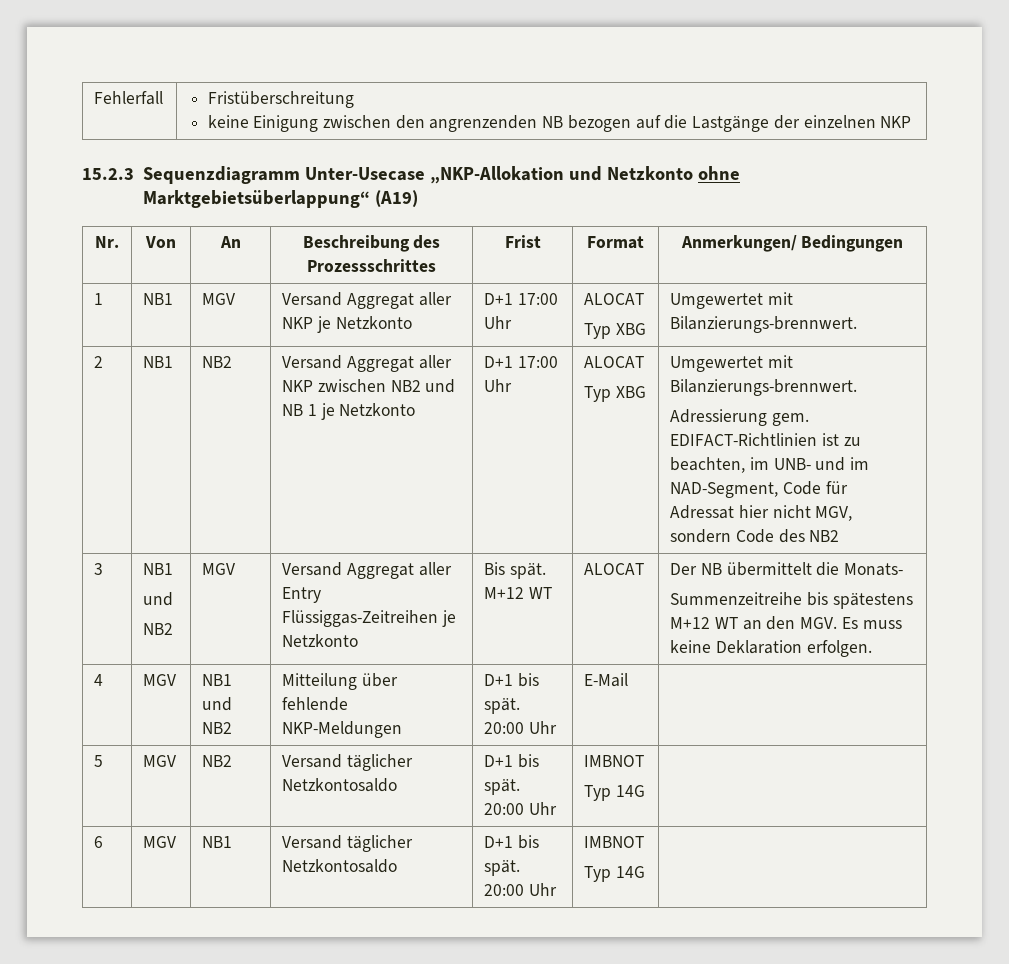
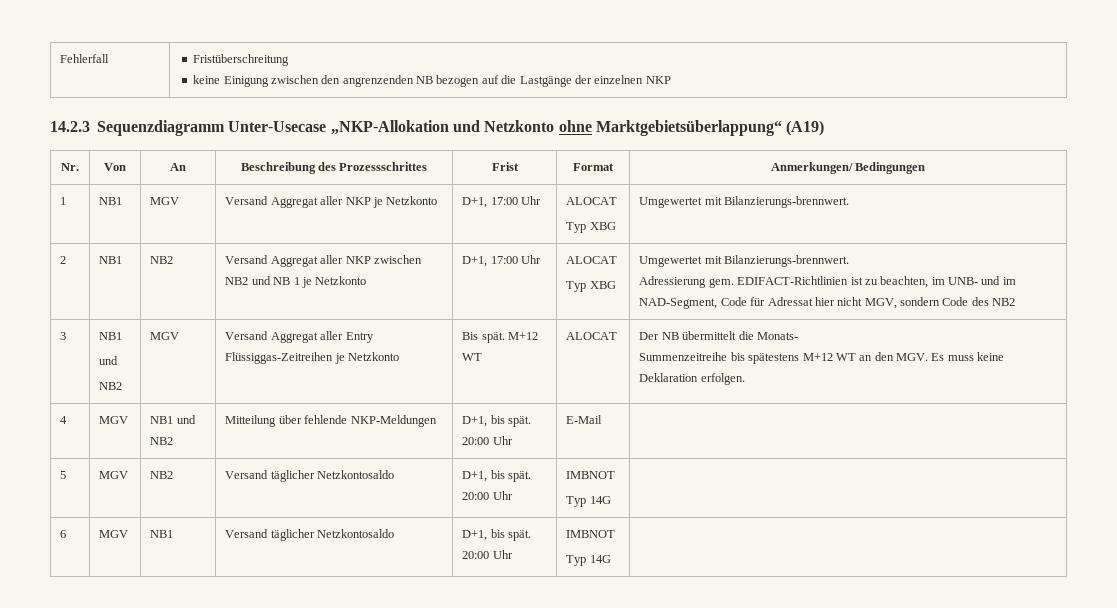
[82,168,134,180] 15.2.3 -> [50,121,90,132] 14.2.3
[484,293,514,305] D+1 -> [462,197,488,208] D+1,
[484,356,514,368] D+1 -> [462,256,488,267] D+1,
[484,674,514,686] D+1 -> [462,416,488,427] D+1,
[484,755,514,767] D+1 -> [462,471,488,482] D+1,
[484,836,514,848] D+1 -> [462,530,488,541] D+1,

